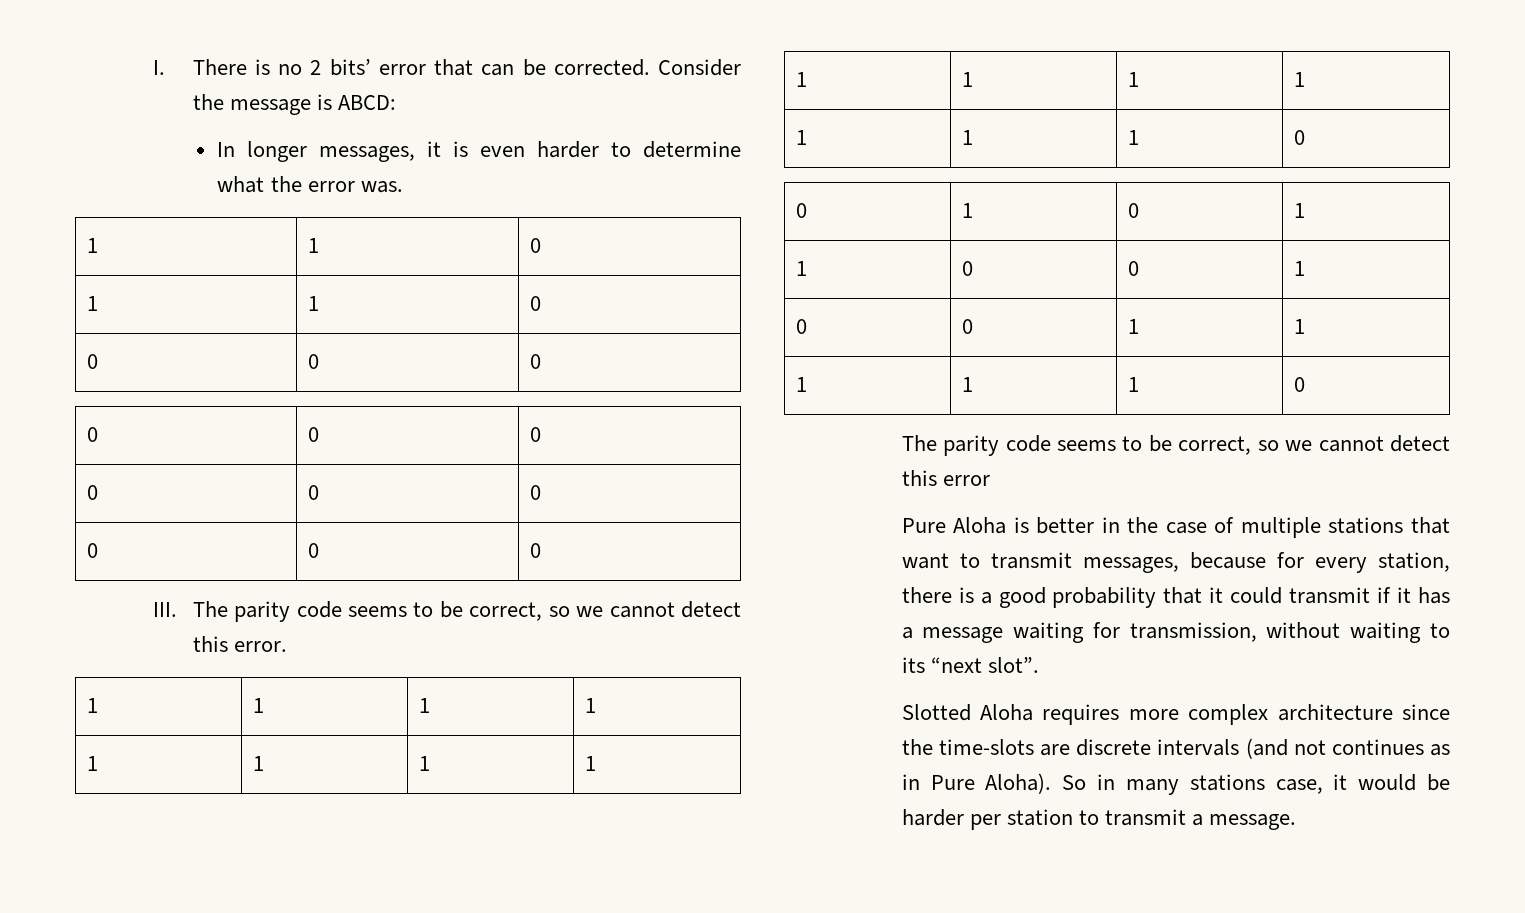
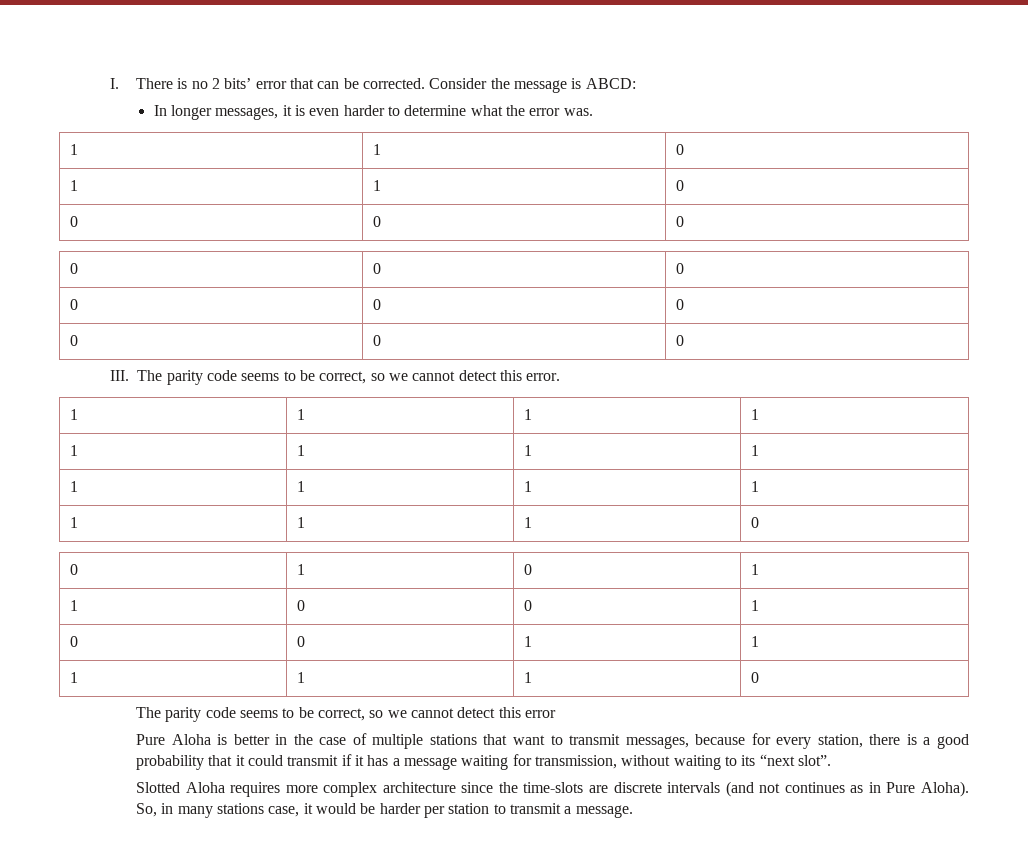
[1062,775,1087,790] So -> [136,803,158,817] So,

